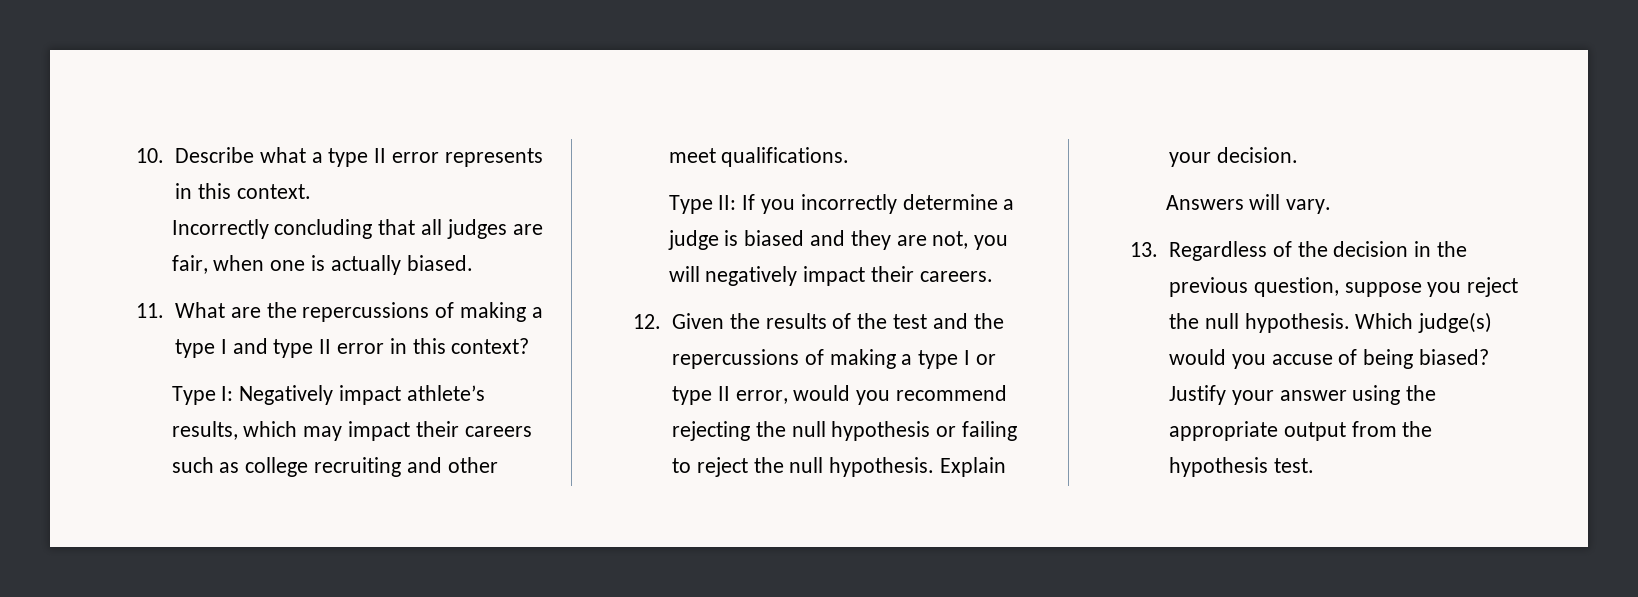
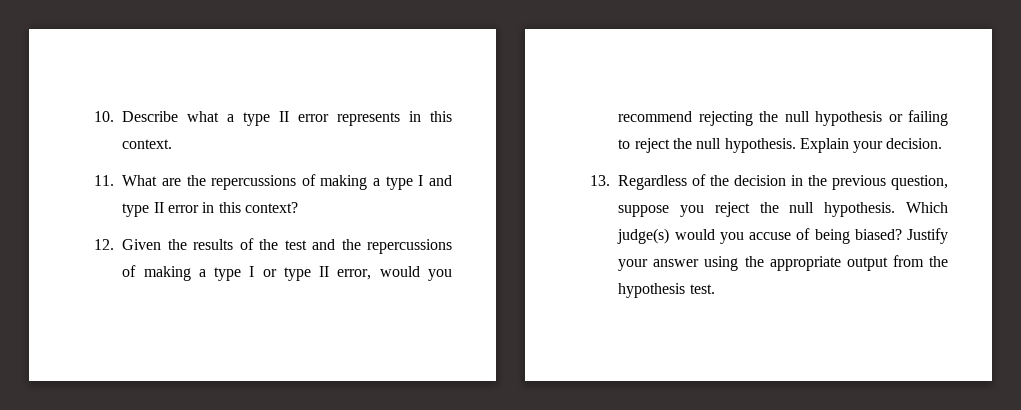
[171,219,543,239] [171,255,473,275] // Incorrectly concluding that all judges are fair, when one is actually biased. -> (173, 144) none
[171,385,485,405] [171,421,532,441] [171,457,498,477] [668,147,850,167] [668,194,1015,214] [667,230,1009,250] [668,266,993,286] // Type I: Negatively impact athlete’s results, which may impact their careers such as college recruiting and other meet qualifications. // Type II: If you incorrectly determine a judge is biased and they are not, you will negatively impact their careers. -> (298, 207) none
[1165,194,1332,214] // Answers will vary. -> (943, 143) none

